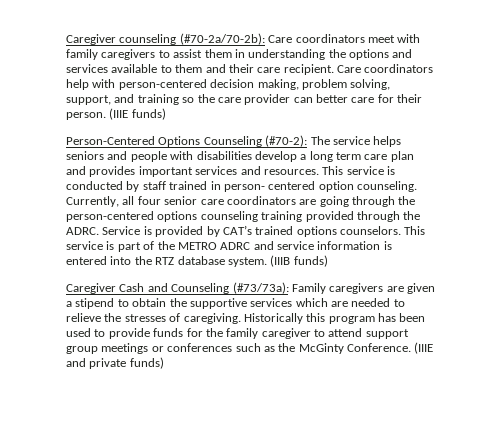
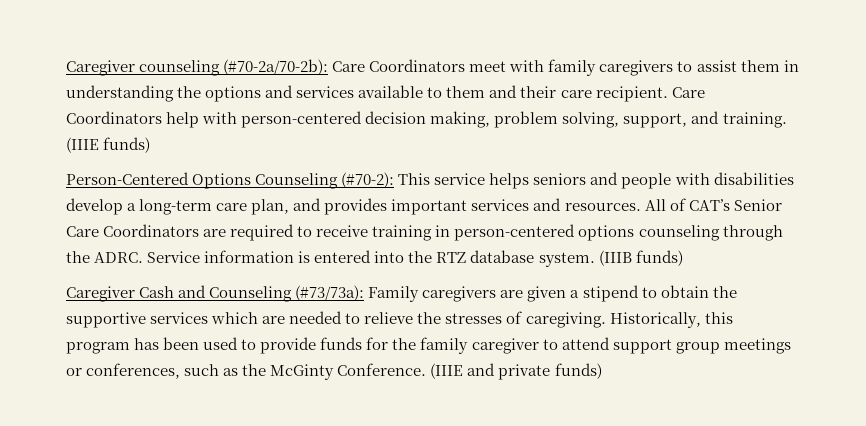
[295,34,365,43] coordinators -> [369,59,466,72] Coordinators
[364,64,434,73] coordinators -> [66,111,162,124] Coordinators
[137,94,423,105] [66,112,106,120] training so the care provider can better care for their person. -> [722,112,787,128] training.
[310,136,330,145] The -> [398,173,431,185] This
[309,151,414,162] long term care plan -> [139,199,290,215] long-term care plan,
[322,166,395,175] [66,181,417,192] [66,196,416,207] This service is conducted by staff trained in person- centered option counseling. Currently, all four senior care coordinators are going through the -> [644,198,782,211] [66,224,451,241] All of CAT’s Senior Care Coordinators are required to receive training in
[261,211,354,222] training provided -> (720, 233) none
[143,225,426,237] [66,241,314,252] is provided by CAT’s trained options counselors. This service is part of the METRO ADRC and service -> (201, 257) none
[243,313,303,324] Historically -> [609,312,701,328] Historically,
[167,343,233,352] conferences -> [86,363,181,379] conferences,

